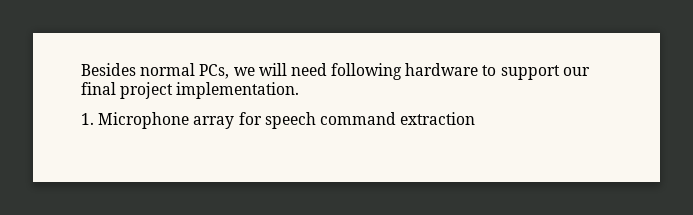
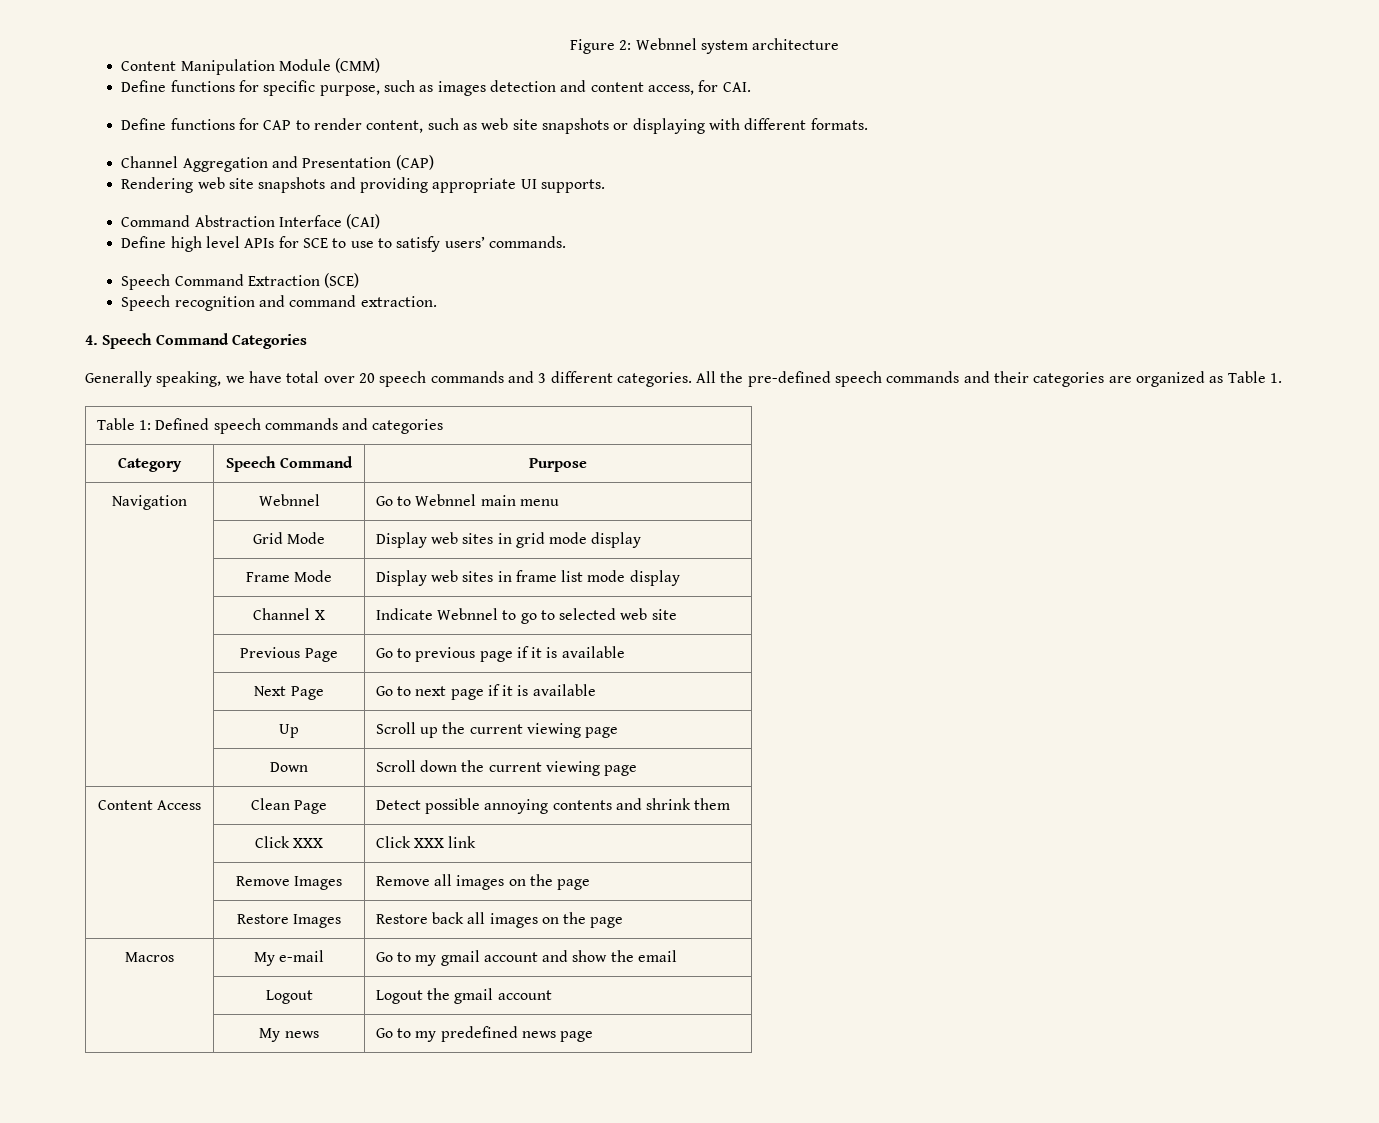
[81,63,590,80] [81,82,300,99] [81,112,476,129] Besides normal PCs, we will need following hardware to support our final project implementation. // 1. Microphone array for speech command extraction -> [569,38,840,54] [121,58,381,75] [121,80,751,96] [121,118,868,134] [121,155,434,172] [121,177,606,193] [121,214,381,229] [121,236,566,252] [121,273,360,290] [121,295,437,311] [85,333,307,349] [85,371,1283,387] [96,418,444,434] [118,457,182,472] [226,456,353,472] [529,458,587,472] [112,495,187,510] [258,494,320,506] [375,494,559,506] [252,532,326,544] [375,532,642,548] [245,570,333,582] [375,570,680,586] [253,608,325,620] [375,608,677,624] [240,647,338,662] [375,646,625,662] [254,686,324,700] [375,684,596,700] [279,724,299,738] [375,722,619,738] [270,762,308,772] [375,760,638,776] [97,800,202,810] [250,798,328,814] [375,798,731,814] [254,836,324,848] [375,836,477,848] [235,876,343,890] [375,874,591,890] [236,914,342,928] [375,912,624,928] [125,952,174,962] [253,950,325,966] [375,950,678,966] [265,990,313,1004] [375,988,552,1004] [259,1028,319,1042] [375,1026,594,1042] Figure 2: Webnnel system architecture // Content Manipulation Module (CMM) // Define functions for specific purpose, such as images detection and content access, for CAI. // Define functions for CAP to render content, such as web site snapshots or displaying with different formats. // Channel Aggregation and Presentation (CAP) // Rendering web site snapshots and providing appropriate UI supports. // Command Abstraction Interface (CAI) // Define high level APIs for SCE to use to satisfy users’ commands. // Speech Command Extraction (SCE) // Speech recognition and command extraction. // 4. Speech Command Categories // Generally speaking, we have total over 20 speech commands and 3 different categories. All the pre-defined speech commands and their categories are organized as Table 1. // Table 1: Defined speech commands and categories // Category | Speech Command | Purpose // Navigation | Webnnel | Go to Webnnel main menu // | Grid Mode | Display web sites in grid mode display // | Frame Mode | Display web sites in frame list mode display // | Channel X | Indicate Webnnel to go to selected web site // | Previous Page | Go to previous page if it is available // | Next Page | Go to next page if it is available // | Up | Scroll up the current viewing page // | Down | Scroll down the current viewing page // Content Access | Clean Page | Detect possible annoying contents and shrink them // | Click XXX | Click XXX link // | Remove Images | Remove all images on the page // | Restore Images | Restore back all images on the page // Macros | My e-mail | Go to my gmail account and show the email // | Logout | Logout the gmail account // | My news | Go to my predefined news page

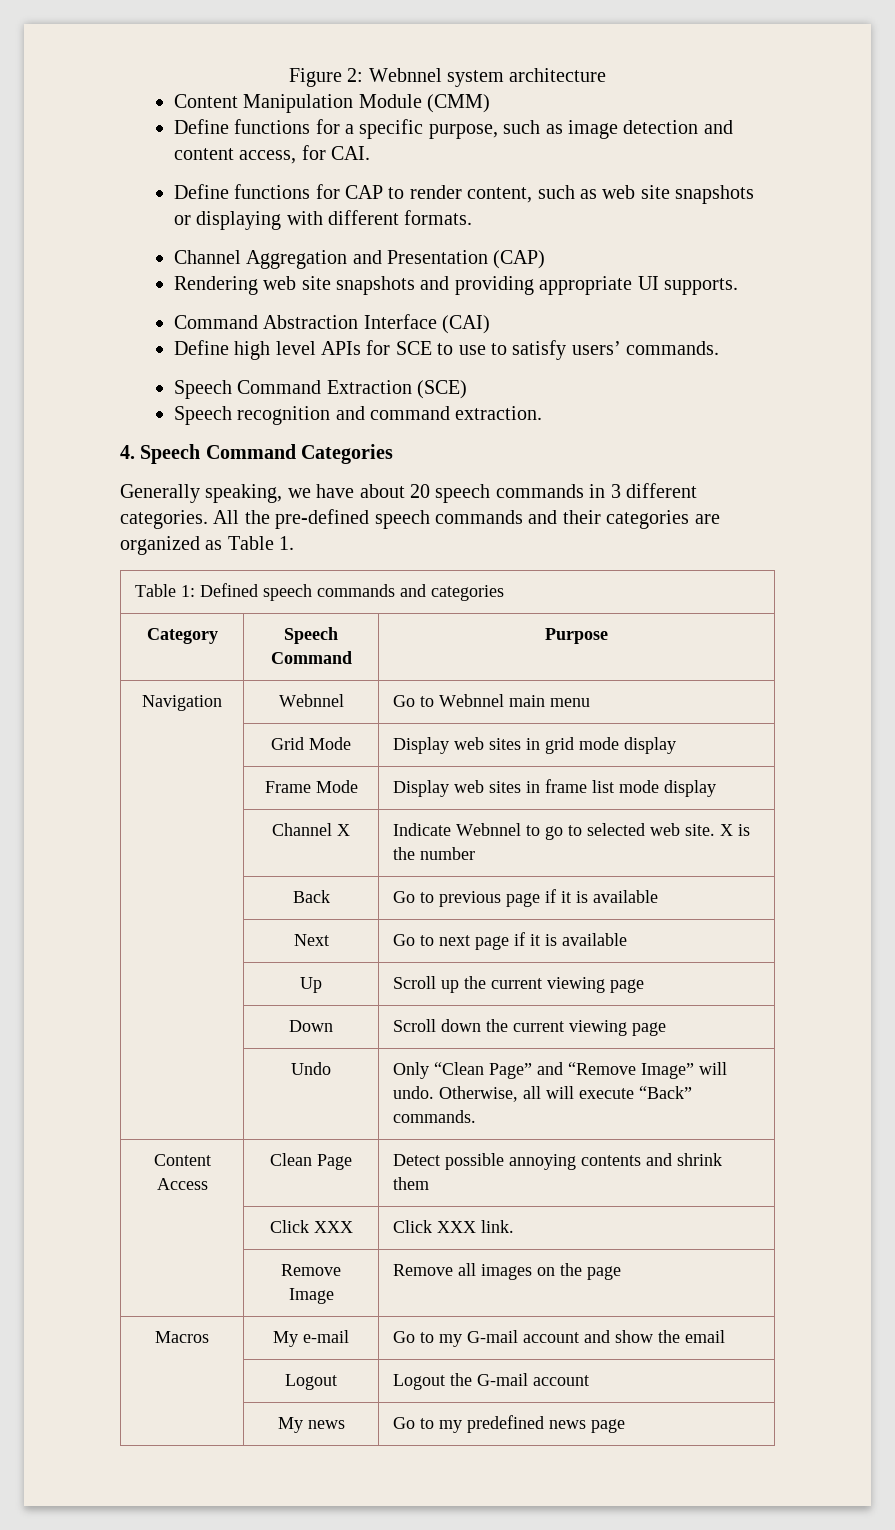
(260, 86) none -> [344,124,354,134] a
[437,81,486,96] images -> [567,120,618,139] image
[286,371,355,383] total over -> [359,484,405,498] about
[507,371,534,383] and -> [589,484,606,498] in
[651,609,677,620] [240,647,338,662] site // | Previous Page -> [685,824,751,836] [393,847,476,860] [292,890,330,903] site. X is the number // | Back
[290,686,324,700] Page -> (329, 940) none
(638, 770) none -> [291,1062,331,1075] [393,1062,728,1079] [393,1086,693,1102] [393,1110,477,1123] // | Undo | Only “Clean Page” and “Remove Image” will undo. Otherwise, all will execute “Back” commands.
[448,836,477,848] [235,876,343,890] link // | Remove Images -> [481,1220,515,1233] [281,1264,341,1276] [288,1288,334,1304] link. // | Remove Image
[236,914,342,928] [375,912,624,928] // | Restore Images | Restore back all images on the page -> (622, 1273) none
[440,950,480,966] gmail -> [467,1330,519,1343] G-mail
[454,988,494,1004] gmail -> [477,1373,529,1386] G-mail

